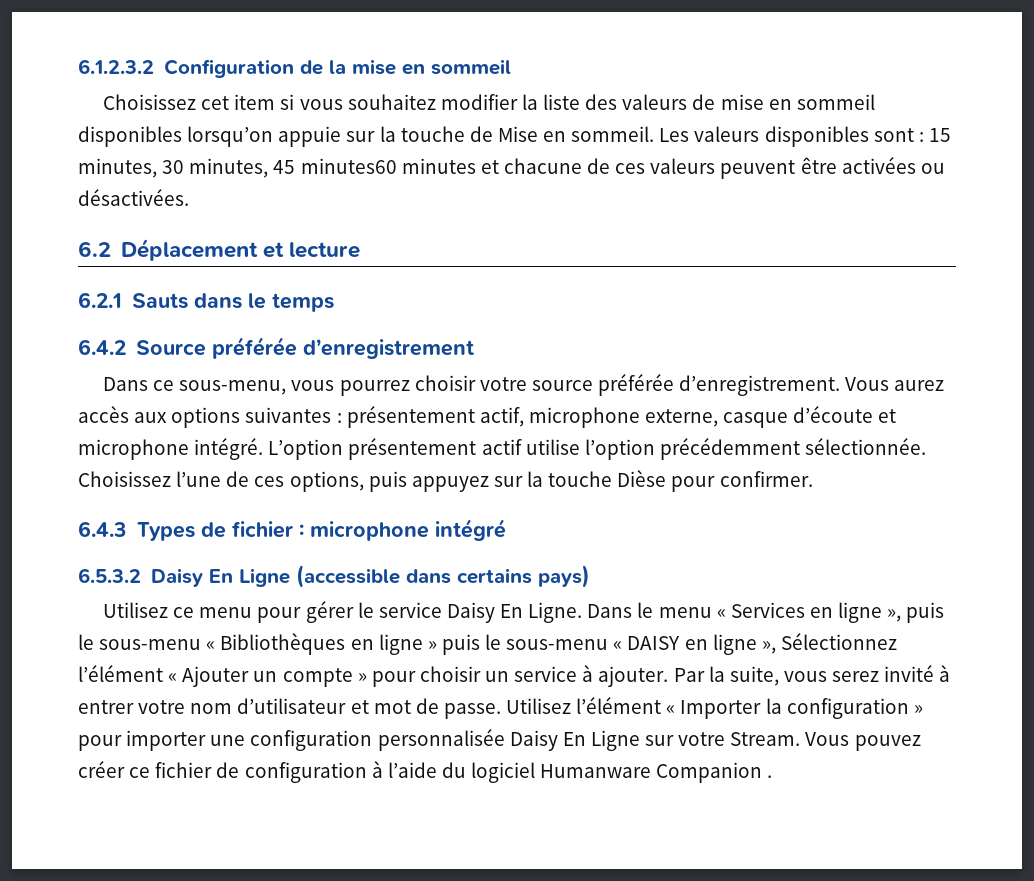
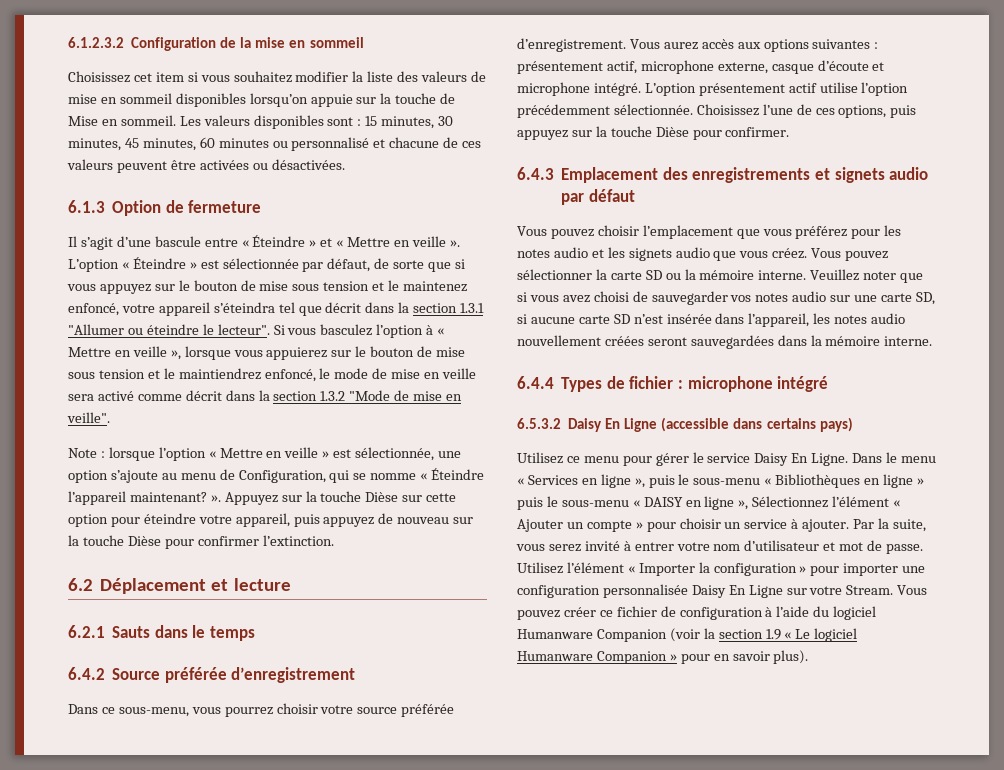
[300,158,476,174] minutes60 minutes -> [142,137,370,151] minutes, 60 minutes ou personnalisé
(189, 197) none -> [68,200,262,216] [68,235,460,250] [68,257,466,272] [67,280,468,294] [68,302,485,316] [68,324,445,338] [68,346,466,360] [68,368,477,382] [68,390,463,401] [67,412,110,423] [68,447,462,461] [68,468,485,483] [68,491,457,505] [68,513,474,527] [68,535,334,549] // 6.1.3 Option de fermeture // Il s’agit d’une bascule entre « Éteindre » et « Mettre en veille ». L’option « Éteindre » est sélectionnée par défaut, de sorte que si vous appuyez sur le bouton de mise sous tension et le maintenez enfoncé, votre appareil s’éteindra tel que décrit dans la section 1.3.1 "Allumer ou éteindre le lecteur". Si vous basculez l’option à « Mettre en veille », lorsque vous appuierez sur le bouton de mise sous tension et le maintiendrez enfoncé, le mode de mise en veille sera activé comme décrit dans la section 1.3.2 "Mode de mise en veille". // Note : lorsque l’option « Mettre en veille » est sélectionnée, une option s’ajoute au menu de Configuration, qui se nomme « Éteindre l’appareil maintenant? ». Appuyez sur la touche Dièse sur cette option pour éteindre votre appareil, puis appuyez de nouveau sur la touche Dièse pour confirmer l’extinction.
(127, 529) none -> [561,167,929,183] [561,189,635,205] [517,225,902,239] [517,247,889,261] [517,269,924,283] [517,291,935,305] [517,313,906,327] [517,335,933,349] [517,376,554,389] Emplacement des enregistrements et signets audio par défaut // Vous pouvez choisir l’emplacement que vous préférez pour les notes audio et les signets audio que vous créez. Vous pouvez sélectionner la carte SD ou la mémoire interne. Veuillez noter que si vous avez choisi de sauvegarder vos notes audio sur une carte SD, si aucune carte SD n’est insérée dans l’appareil, les notes audio nouvellement créées seront sauvegardées dans la mémoire interne. // 6.4.4
[767,775,773,778] . -> [669,628,858,642] [517,650,809,664] (voir la section 1.9 « Le logiciel Humanware Companion » pour en savoir plus).

